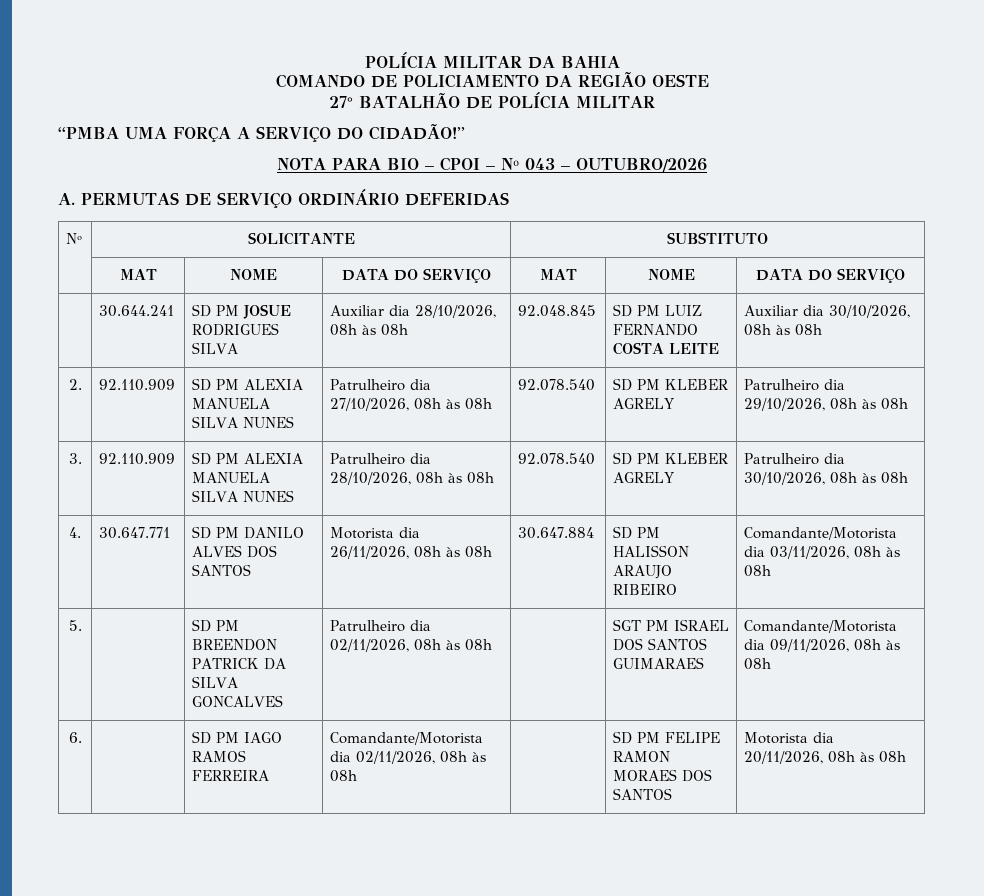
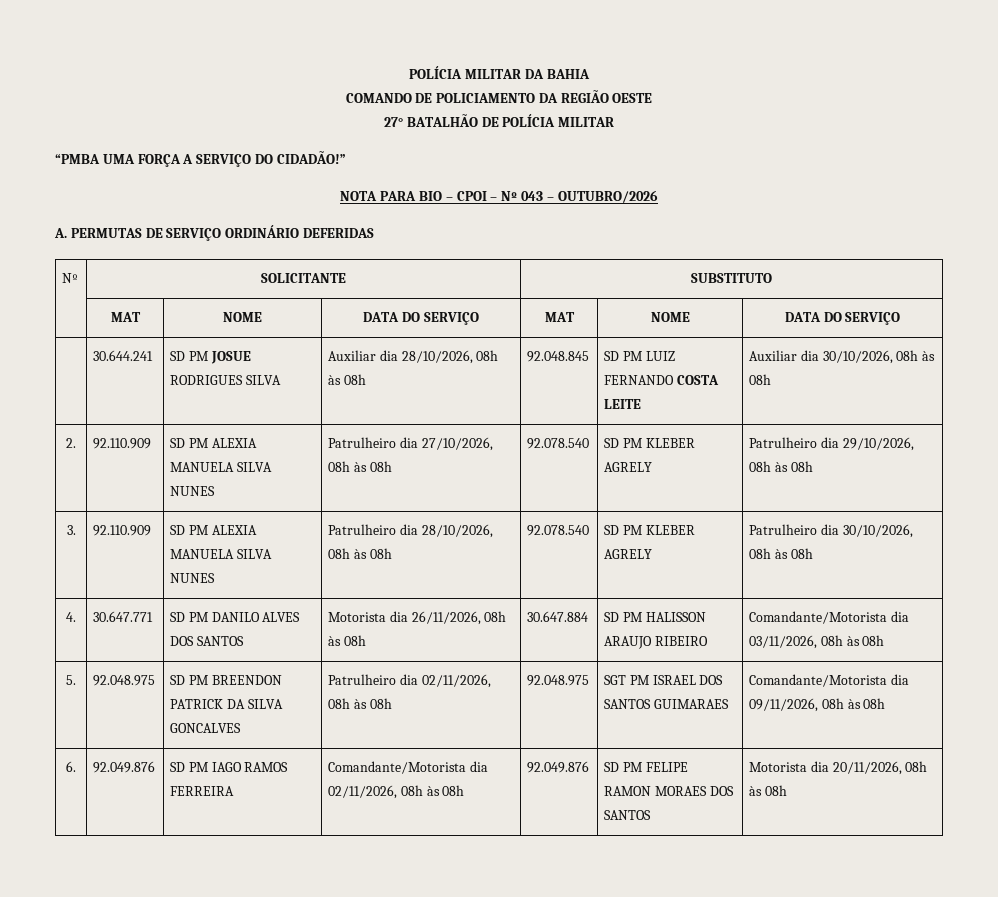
(82, 625) none -> [93,675,156,686] 92.048.975
(492, 645) none -> [527,675,590,686] 92.048.975
(82, 737) none -> [93,761,156,773] 92.049.876
(357, 776) none -> [527,761,590,773] 92.049.876

